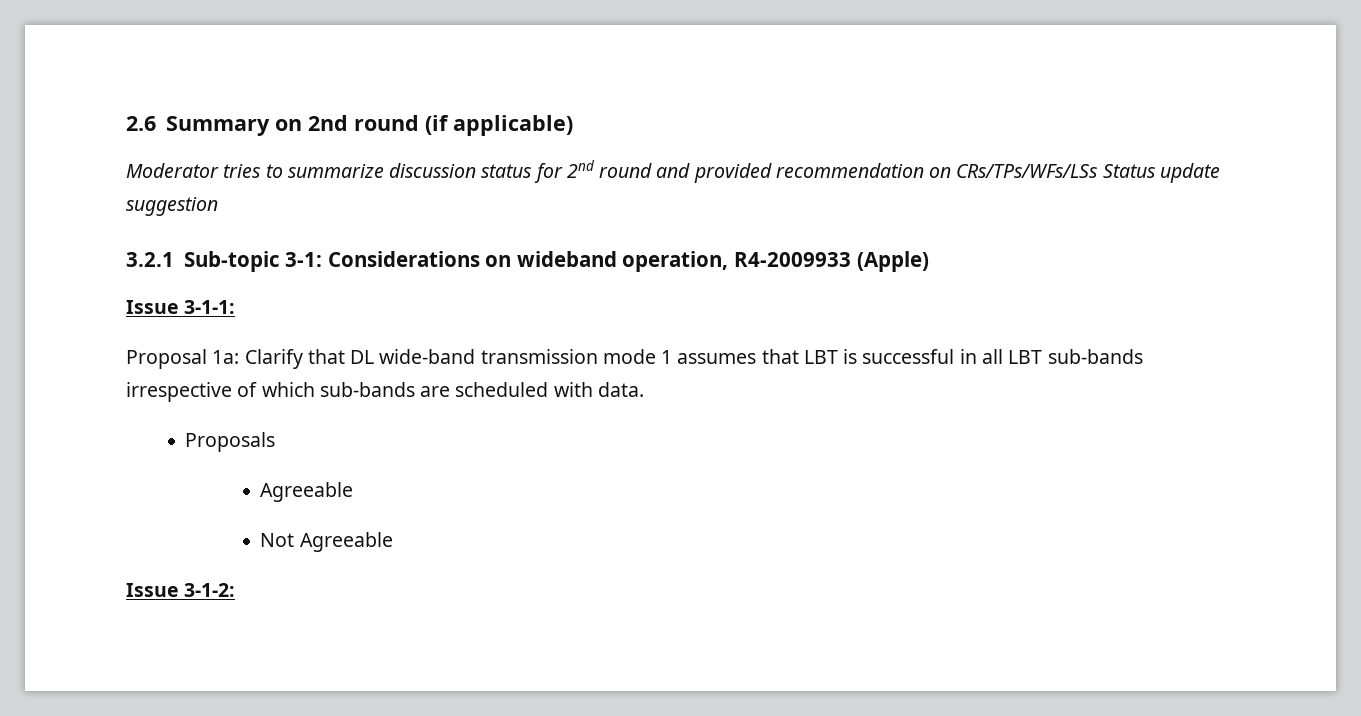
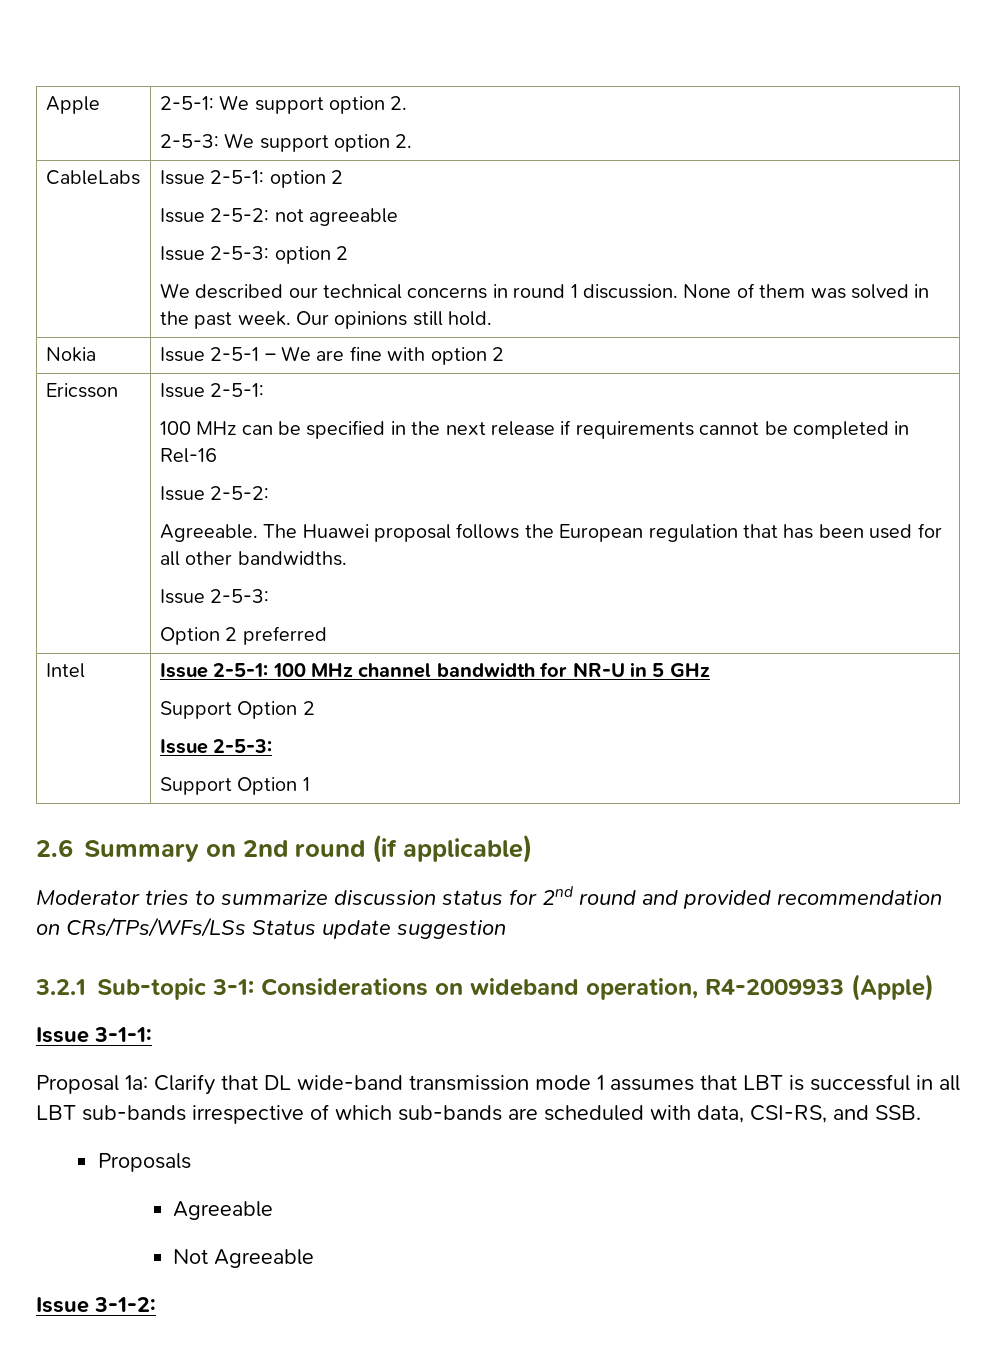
(126, 123) none -> [45,96,100,114] [159,95,408,114] [159,133,413,152] [45,170,140,185] [159,170,343,188] [159,208,398,226] [159,246,348,264] [159,283,930,299] [159,311,493,329] [45,347,96,362] [159,346,504,365] [45,383,118,398] [159,383,265,398] [159,420,910,439] [159,448,217,463] [159,486,270,501] [159,523,942,542] [159,551,347,566] [159,589,270,604] [159,626,327,645] [45,663,85,678] [159,662,710,678] [159,701,315,719] [159,739,273,754] [159,777,310,795] Apple | 2-5-1: We support option 2. // 2-5-3: We support option 2. // CableLabs | Issue 2-5-1: option 2 // Issue 2-5-2: not agreeable // Issue 2-5-3: option 2 // We described our technical concerns in round 1 discussion. None of them was solved in the past week. Our opinions still hold. // Nokia | Issue 2-5-1 – We are fine with option 2 // Ericsson | Issue 2-5-1: // 100 MHz can be specified in the next release if requirements cannot be completed in Rel-16 // Issue 2-5-2: // Agreeable. The Huawei proposal follows the European regulation that has been used for all other bandwidths. // Issue 2-5-3: // Option 2 preferred // Intel | Issue 2-5-1: 100 MHz channel bandwidth for NR-U in 5 GHz // Support Option 2 // Issue 2-5-3: // Support Option 1 //
[597,382,644,397] data. -> [697,1105,921,1123] data, CSI-RS, and SSB.

